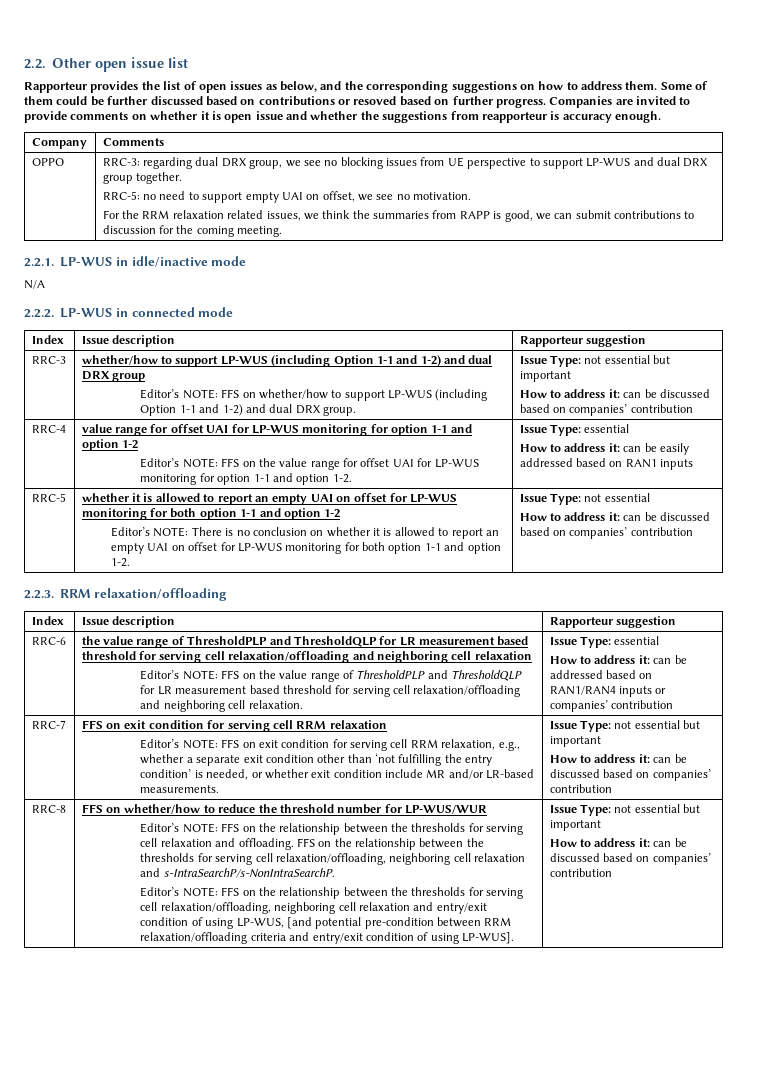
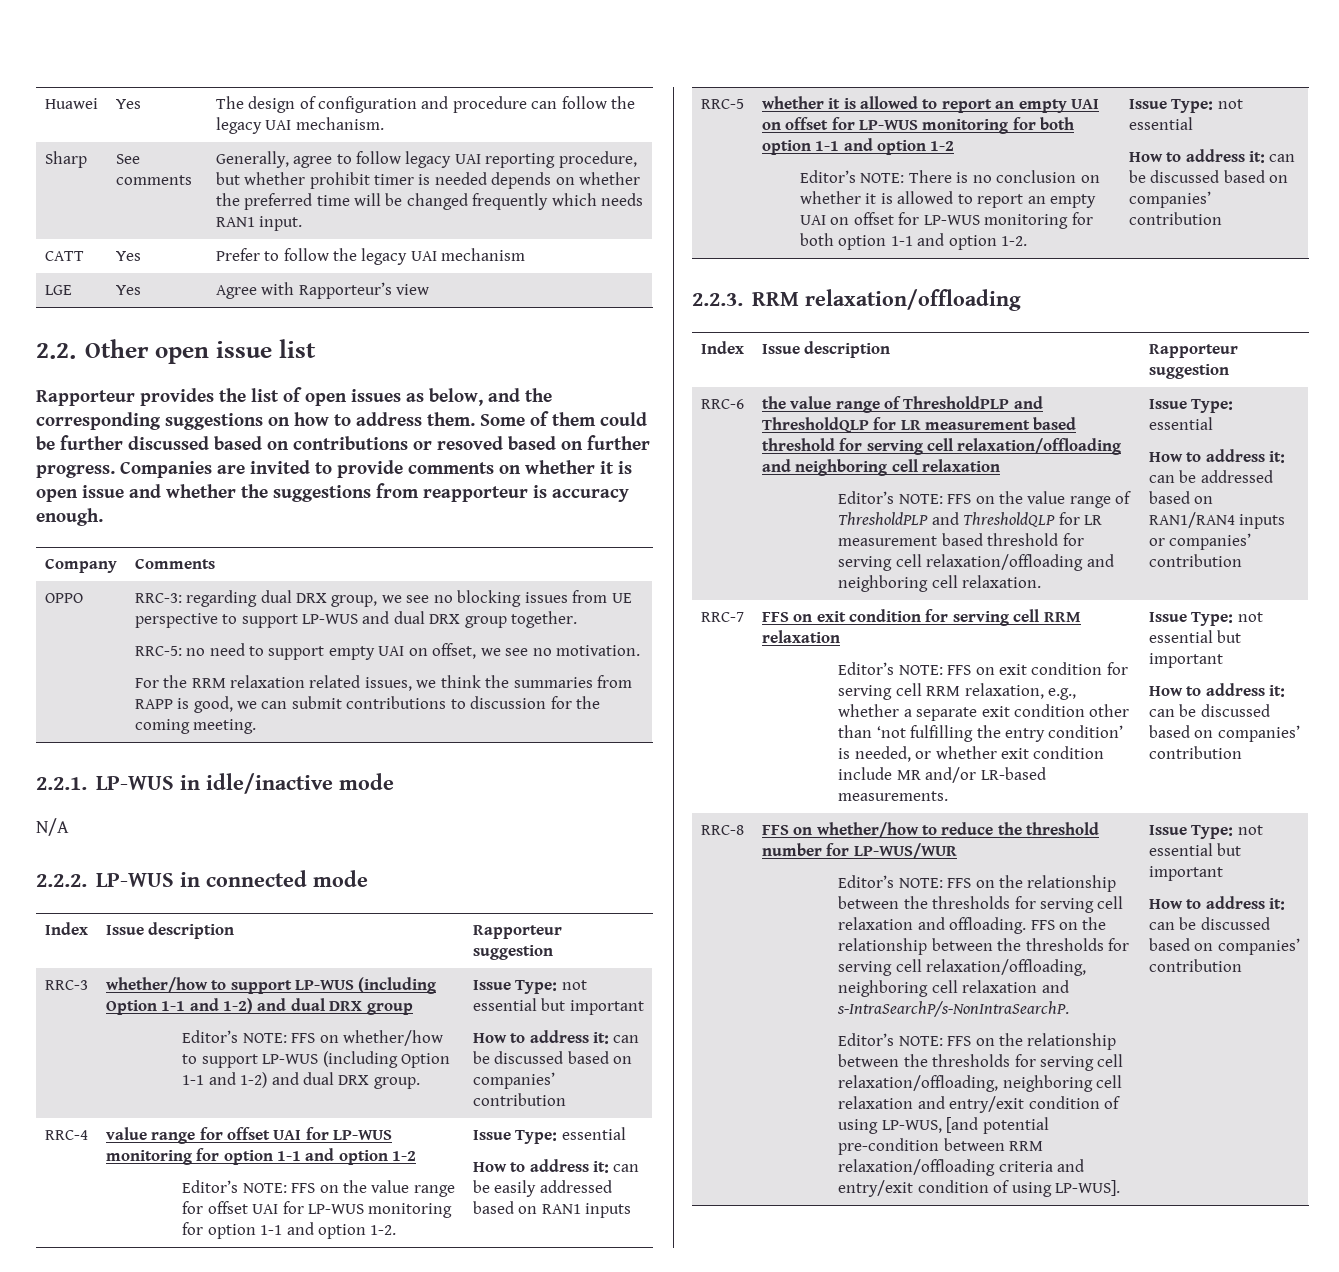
(24, 64) none -> [44,98,98,109] [115,99,141,109] [215,96,636,113] [215,117,384,134] [44,151,87,168] [115,154,140,164] [115,175,192,185] [215,151,637,168] [215,172,641,189] [215,193,644,210] [215,216,303,231] [44,251,84,261] [115,251,141,261] [215,248,526,265] [44,285,72,295] [115,285,141,295] [215,282,429,299] Huawei | Yes | The design of configuration and procedure can follow the legacy UAI mechanism. // Sharp | See comments | Generally, agree to follow legacy UAI reporting procedure, but whether prohibit timer is needed depends on whether the preferred time will be changed frequently which needs RAN1 input. // CATT | Yes | Prefer to follow the legacy UAI mechanism // LGE | Yes | Agree with Rapporteur’s view //

